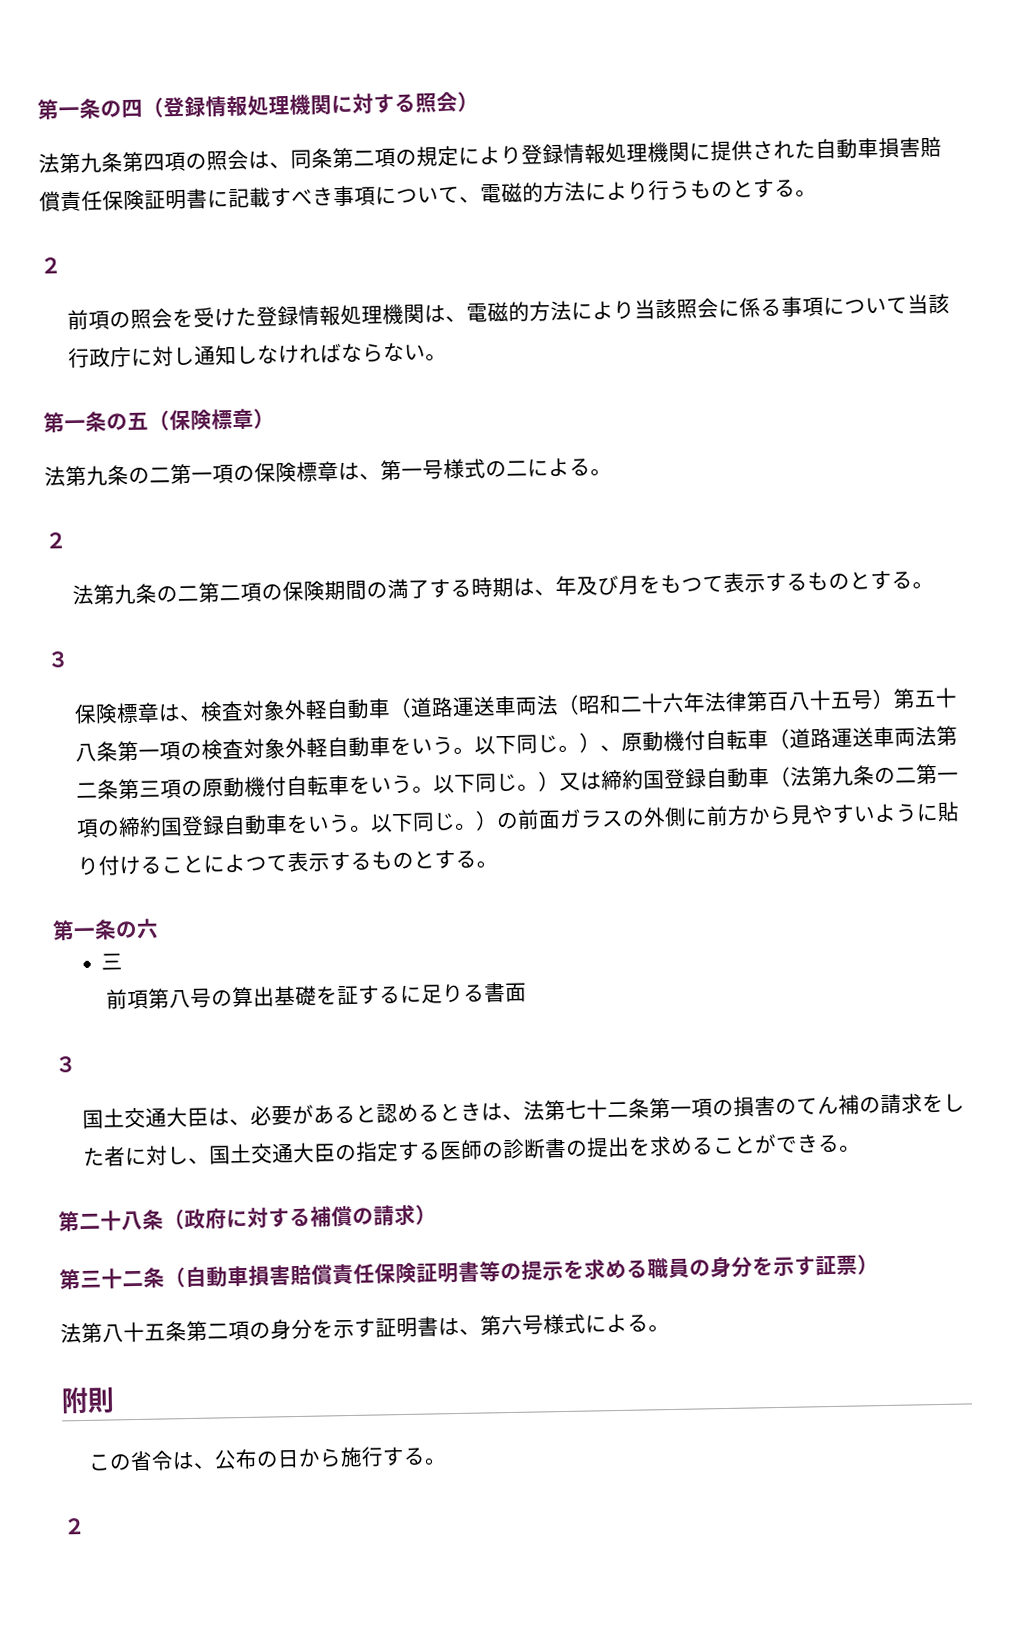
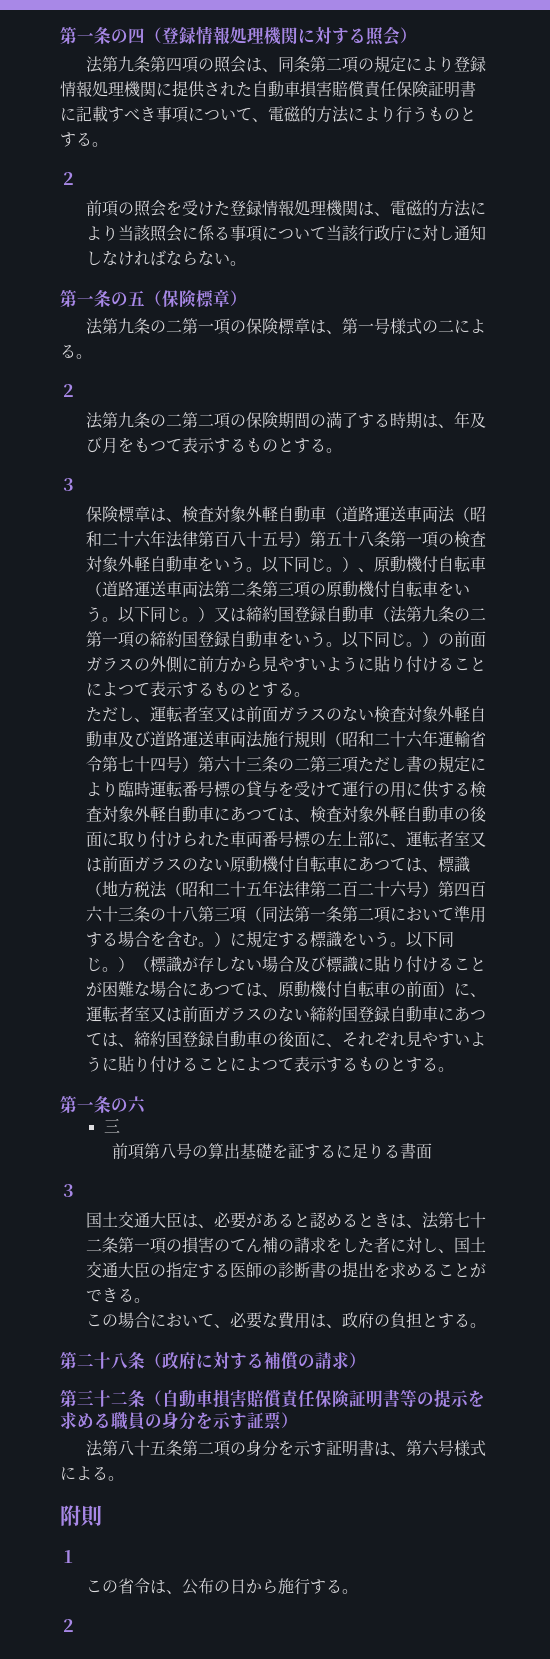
(498, 864) none -> [85,706,486,723] [85,730,486,748] [85,756,486,773] [85,781,486,798] [85,806,487,822] [85,831,486,848] [85,856,470,873] [85,880,486,898] [85,906,486,923] [85,931,454,948] [85,956,486,973] [85,981,486,998] [85,1006,486,1023] [85,1031,486,1047] [85,1056,454,1073] // ただし、運転者室又は前面ガラスのない検査対象外軽自動車及び道路運送車両法施行規則（昭和二十六年運輸省令第七十四号）第六十三条の二第三項ただし書の規定により臨時運転番号標の貸与を受けて運行の用に供する検査対象外軽自動車にあつては、検査対象外軽自動車の後面に取り付けられた車両番号標の左上部に、運転者室又は前面ガラスのない原動機付自転車にあつては、標識（地方税法（昭和二十五年法律第二百二十六号）第四百六十三条の十八第三項（同法第一条第二項において準用する場合を含む。）に規定する標識をいう。以下同じ。）（標識が存しない場合及び標識に貼り付けることが困難な場合にあつては、原動機付自転車の前面）に、運転者室又は前面ガラスのない締約国登録自動車にあつては、締約国登録自動車の後面に、それぞれ見やすいように貼り付けることによつて表示するものとする。
(861, 1148) none -> [85,1312,486,1329] // この場合において、必要な費用は、政府の負担とする。
(115, 1400) none -> [60,1550,77,1563] // １

